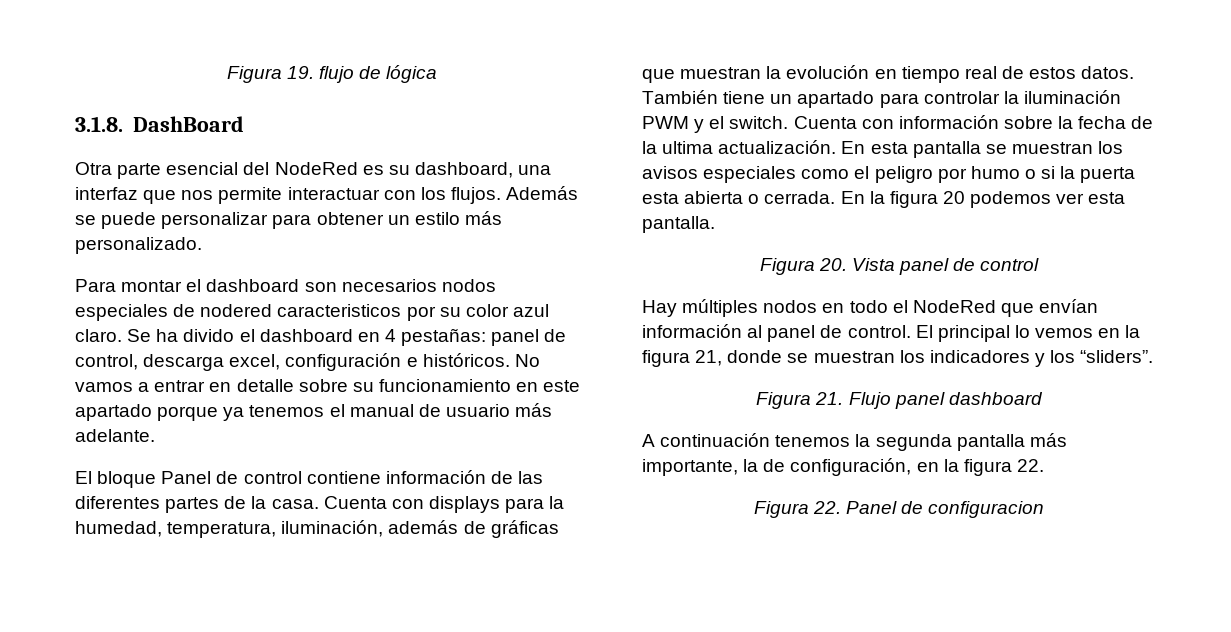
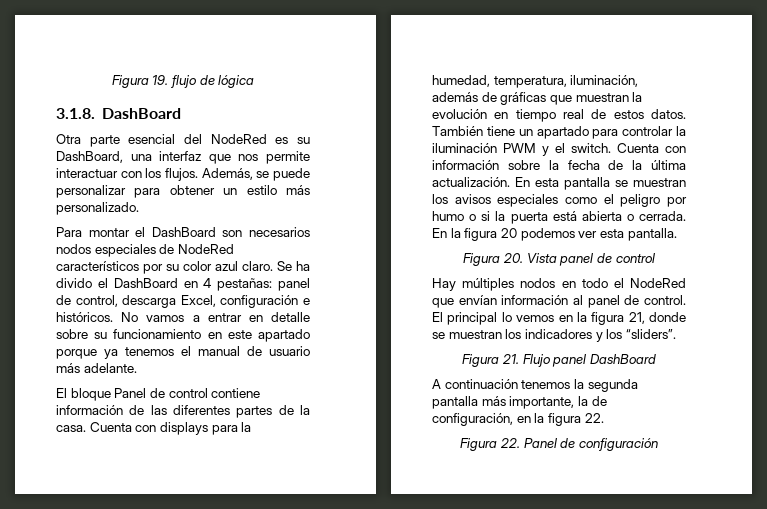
[414,162,513,178] dashboard, -> [56,151,123,163] DashBoard,
[506,186,579,200] Además -> [201,168,253,180] Además,
[206,279,300,292] dashboard -> [151,227,216,237] DashBoard
[200,304,402,317] nodered caracteristicos -> [177,244,234,254] [56,261,139,271] NodeRed característicos
[259,329,353,342] dashboard -> [113,278,178,288] DashBoard
[229,354,281,370] excel, -> [180,295,216,307] Excel,
[662,141,714,154] ultima -> [651,160,686,170] última
[642,192,679,204] esta -> [552,211,577,221] está
[948,392,1043,405] dashboard -> [589,354,656,364] DashBoard
[928,501,1045,518] configuracion -> [578,438,658,451] configuración

